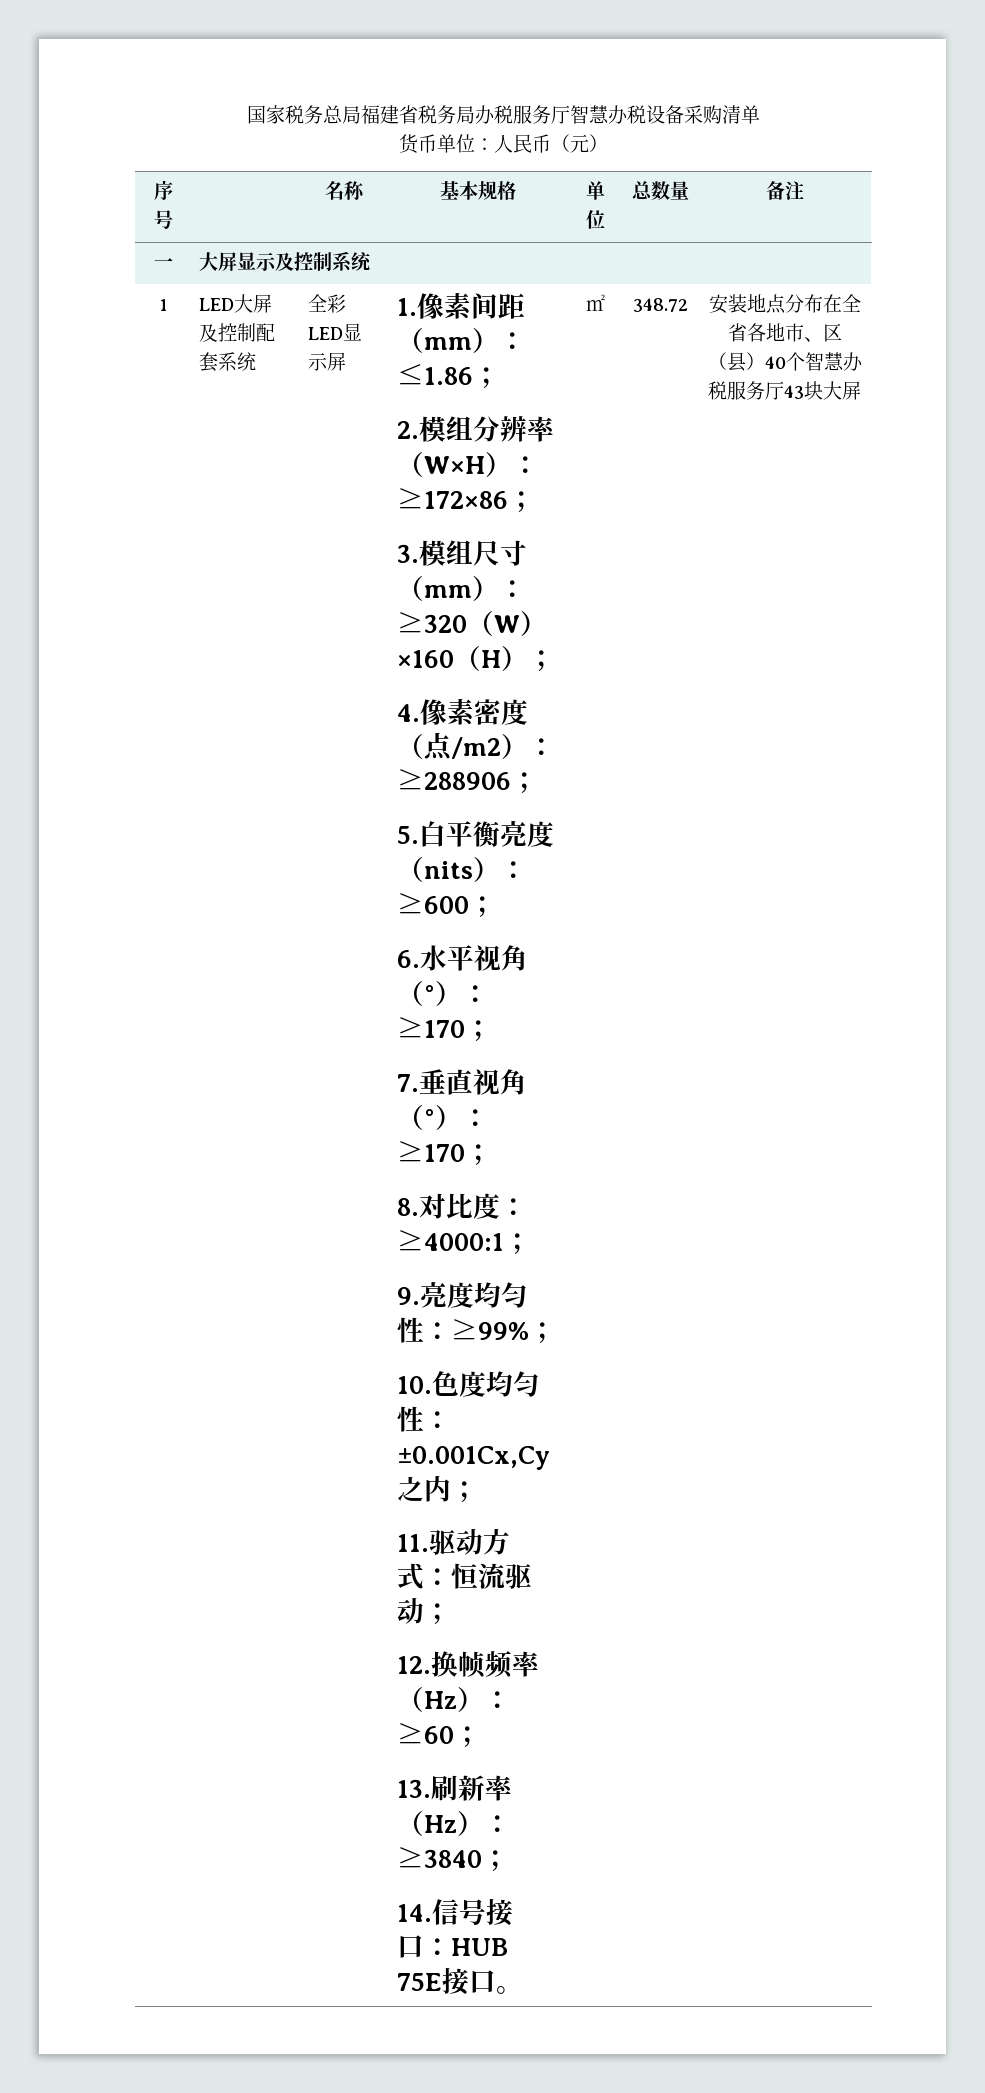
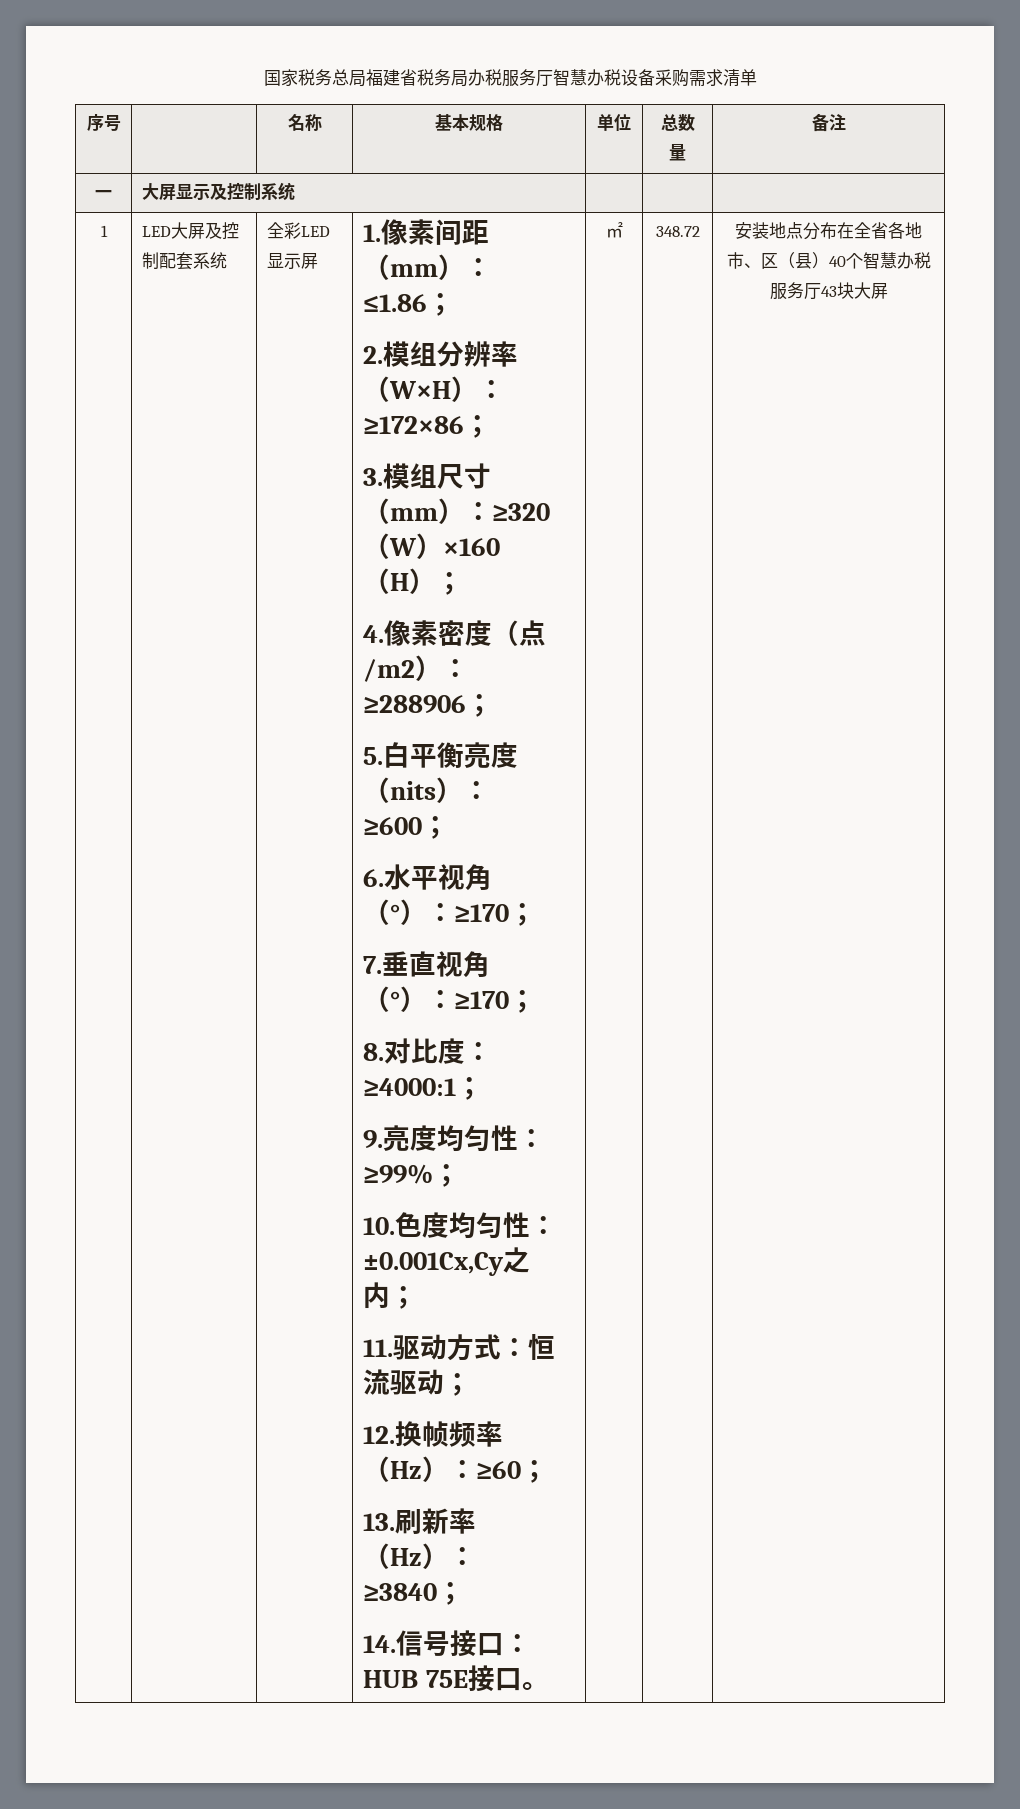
(722, 114) none -> [688,69,723,86] 需求
[399,134,608,154] // 货币单位：人民币（元） -> (757, 77) none

